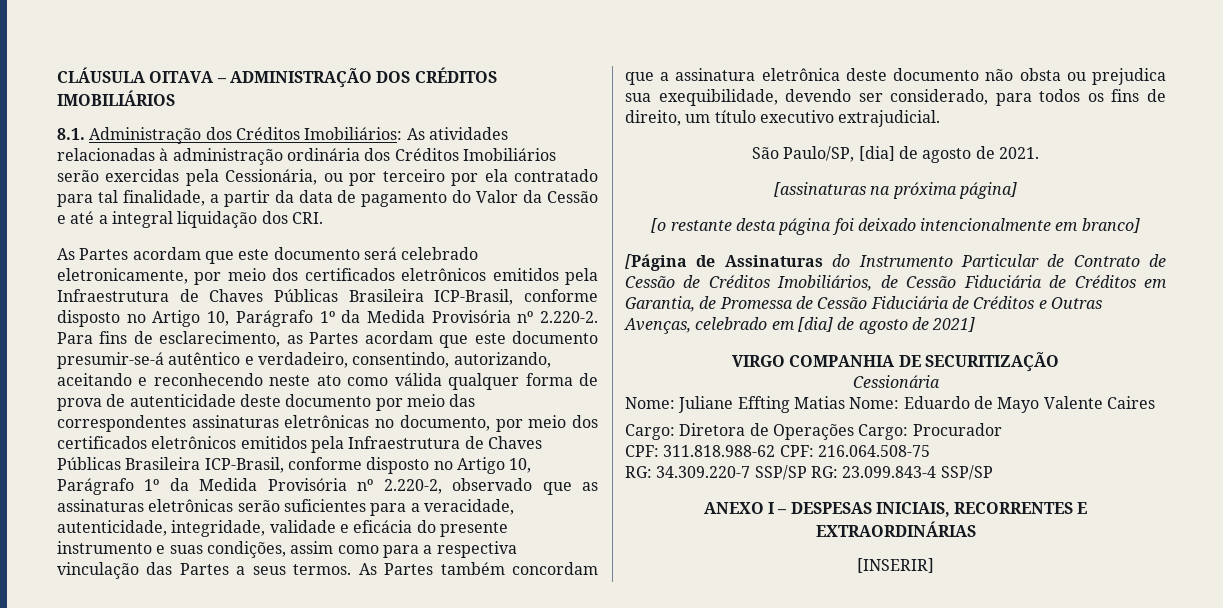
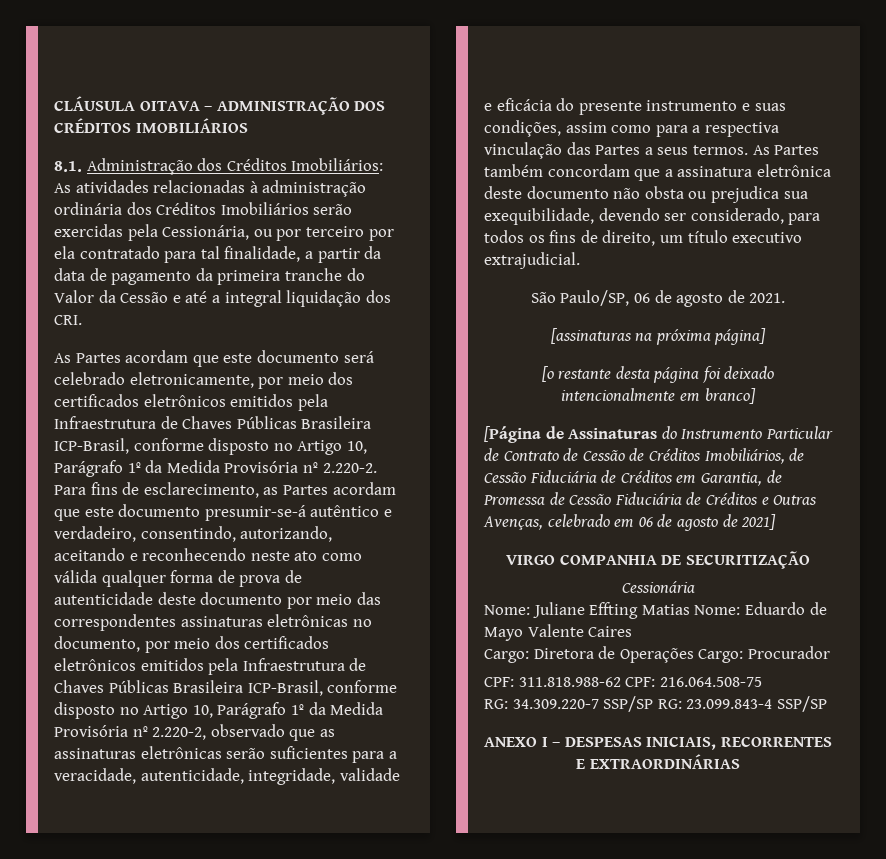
(448, 199) none -> [195,268,342,285] da primeira tranche
[858,146,895,161] [dia] -> [633,293,650,303] 06
[797,317,833,332] [dia] -> [638,517,653,527] 06
[857,558,934,573] // [INSERIR] -> (740, 761) none

